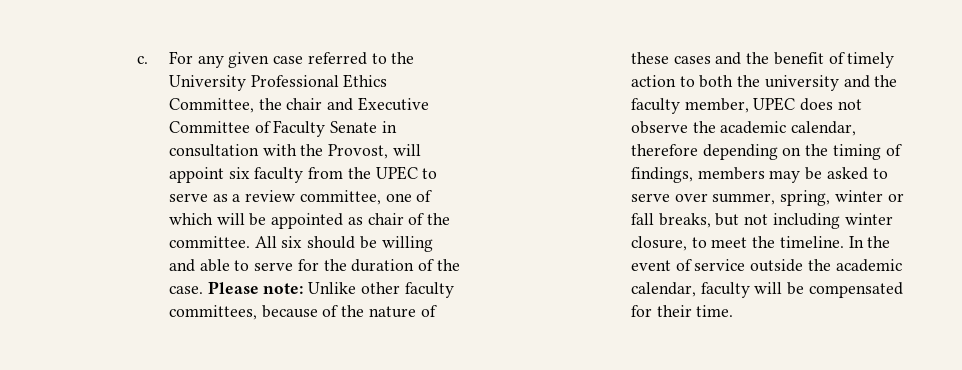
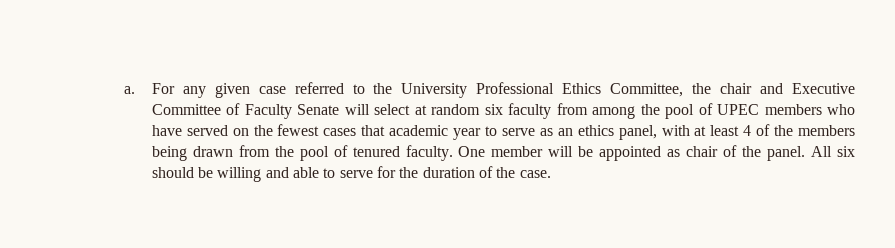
[136,56,148,64] c. -> [123,86,135,94] a.
[381,121,397,133] [169,144,421,159] [169,166,438,183] [169,190,433,205] [169,213,214,225] in consultation with the Provost, will appoint six faculty from the UPEC to serve as a review committee, one of which -> [344,103,855,119] [151,124,855,140] [151,145,544,161] will select at random six faculty from among the pool of UPEC members who have served on the fewest cases that academic year to serve as an ethics panel, with at least 4 of the members being drawn from the pool of tenured faculty. One member
[169,236,251,248] committee. -> [767,146,806,161] panel.
[207,281,454,298] [169,305,437,320] [631,52,895,68] [631,75,898,91] [631,97,862,114] [631,121,857,136] [631,144,902,160] [631,167,888,183] [631,190,904,206] [631,213,893,229] [631,236,891,251] [631,259,902,272] [631,282,903,298] [631,305,734,317] Please note: Unlike other faculty committees, because of the nature of these cases and the benefit of timely action to both the university and the faculty member, UPEC does not observe the academic calendar, therefore depending on the timing of findings, members may be asked to serve over summer, spring, winter or fall breaks, but not including winter closure, to meet the timeline. In the event of service outside the academic calendar, faculty will be compensated for their time. -> (551, 174) none

